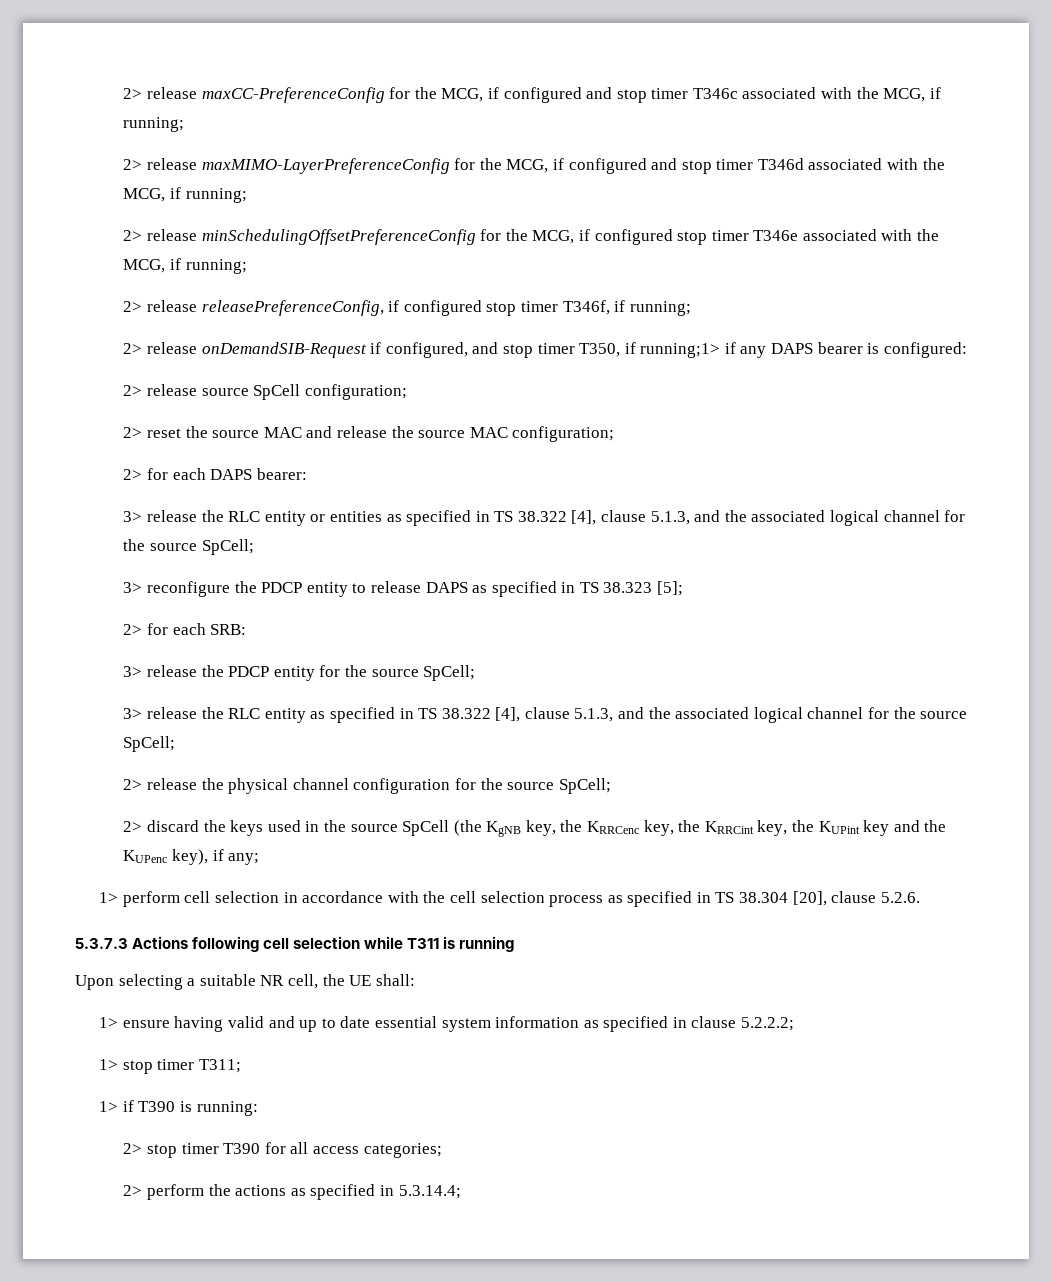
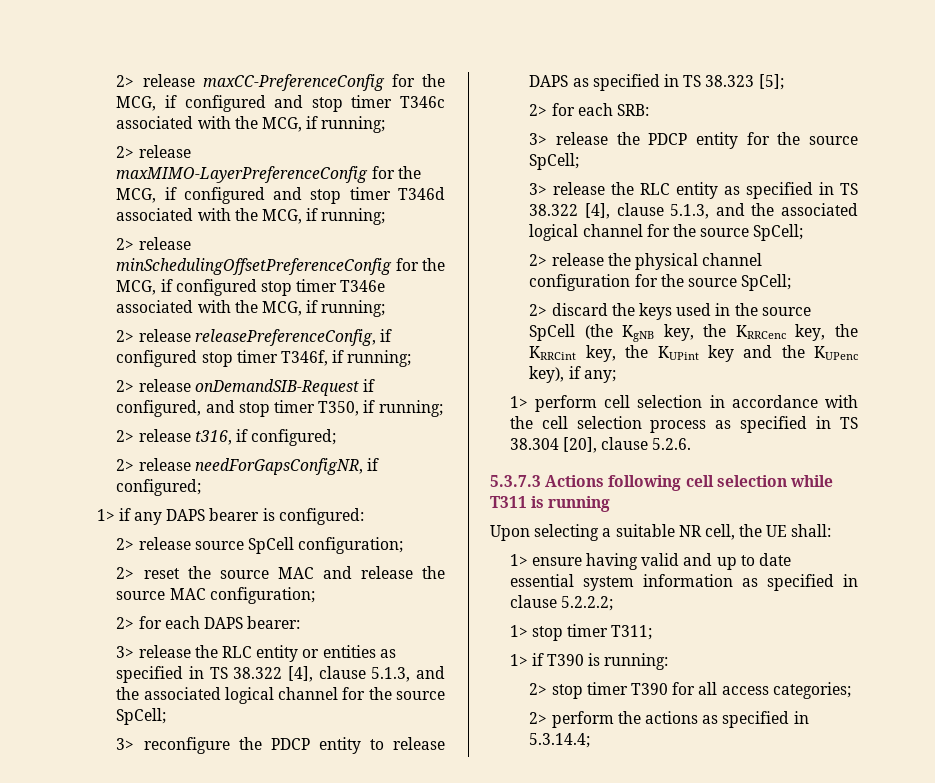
[640,343,721,358] running;1> -> [378,400,443,417] [116,429,337,446] [116,458,379,475] [116,479,202,496] [96,509,115,521] running; // 2> release t316, if configured; // 2> release needForGapsConfigNR, if configured; // 1>

